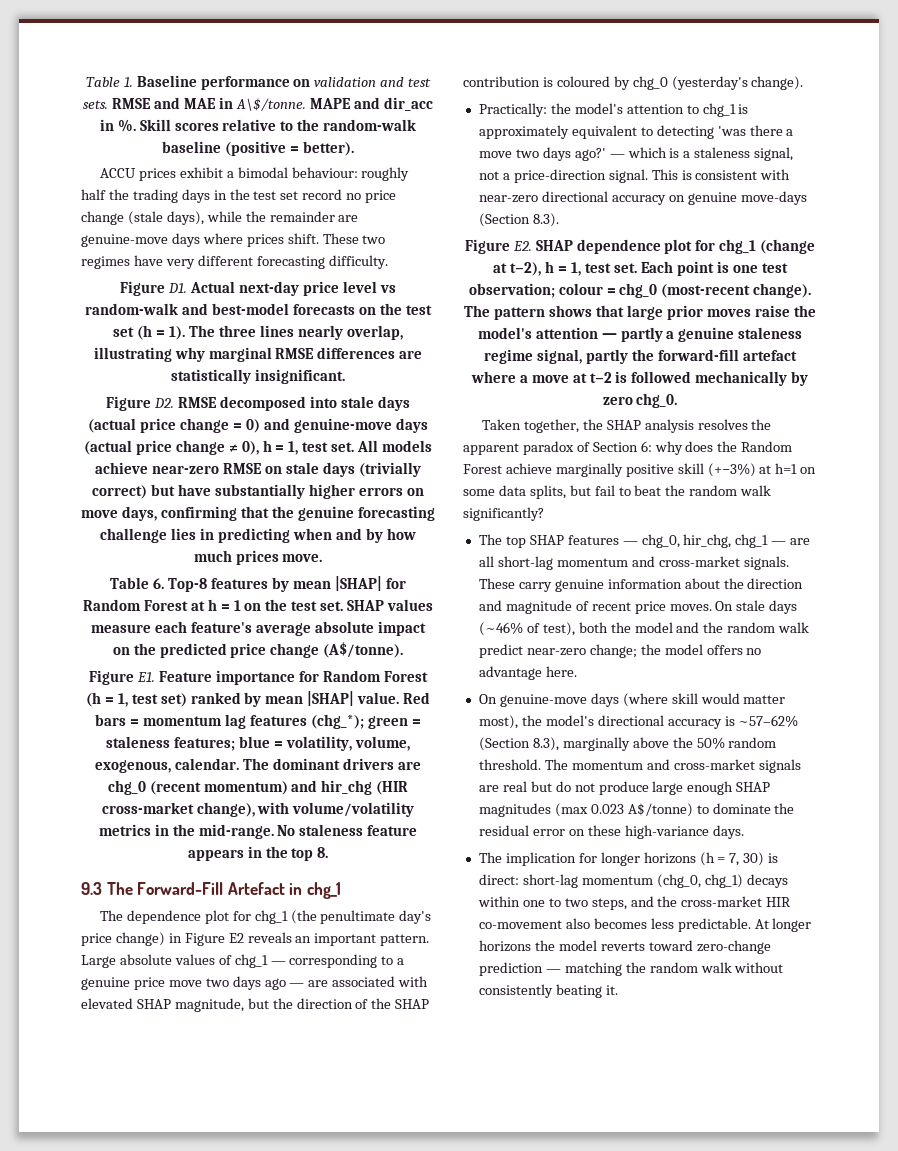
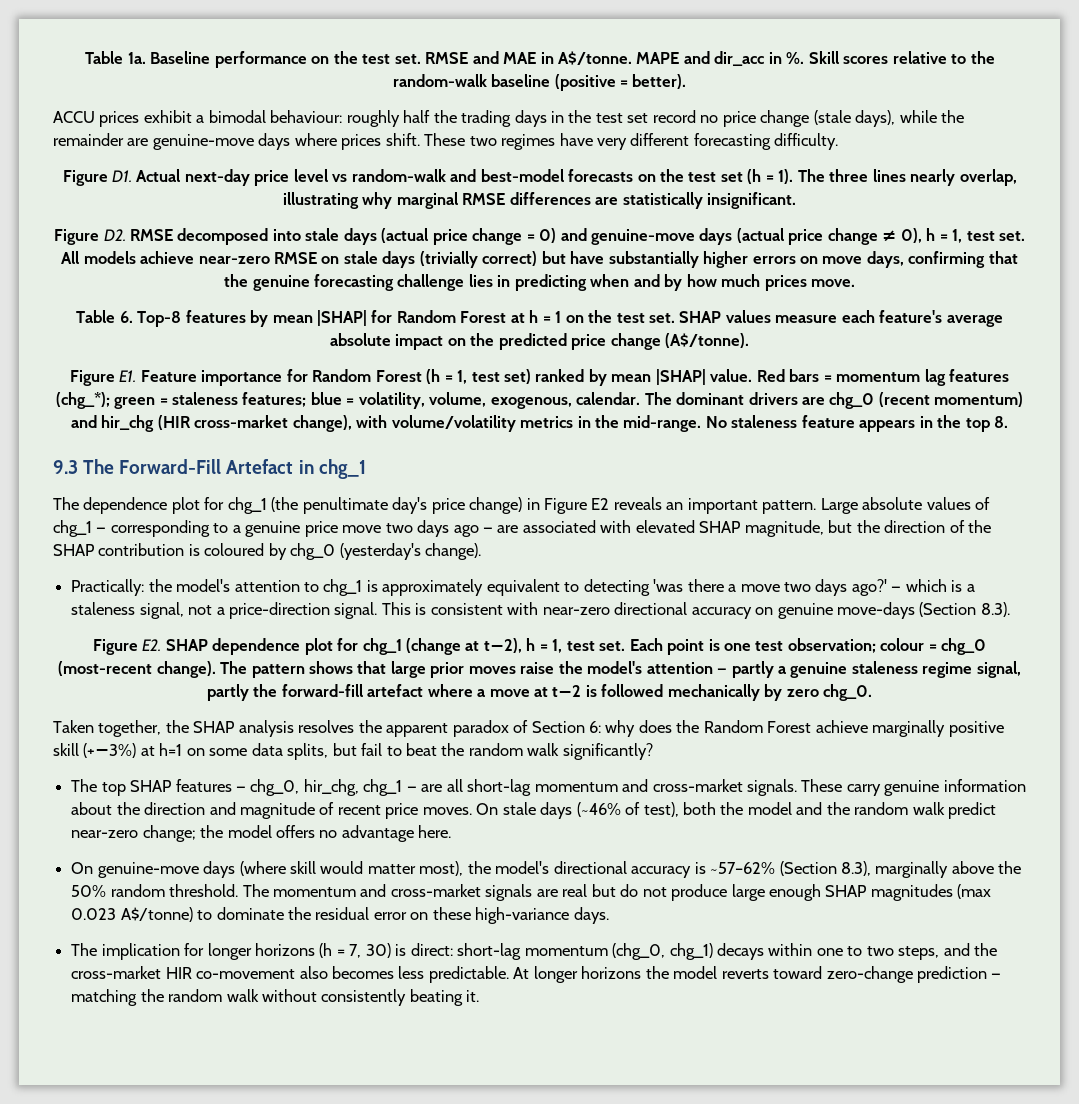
[85,77,133,87] Table 1. -> [84,51,146,64] Table 1a.
[314,77,432,87] [83,100,109,109] validation and test sets. -> [333,51,421,64] the test set.
[235,98,306,111] A\$/tonne. -> [557,51,632,65] A$/tonne.

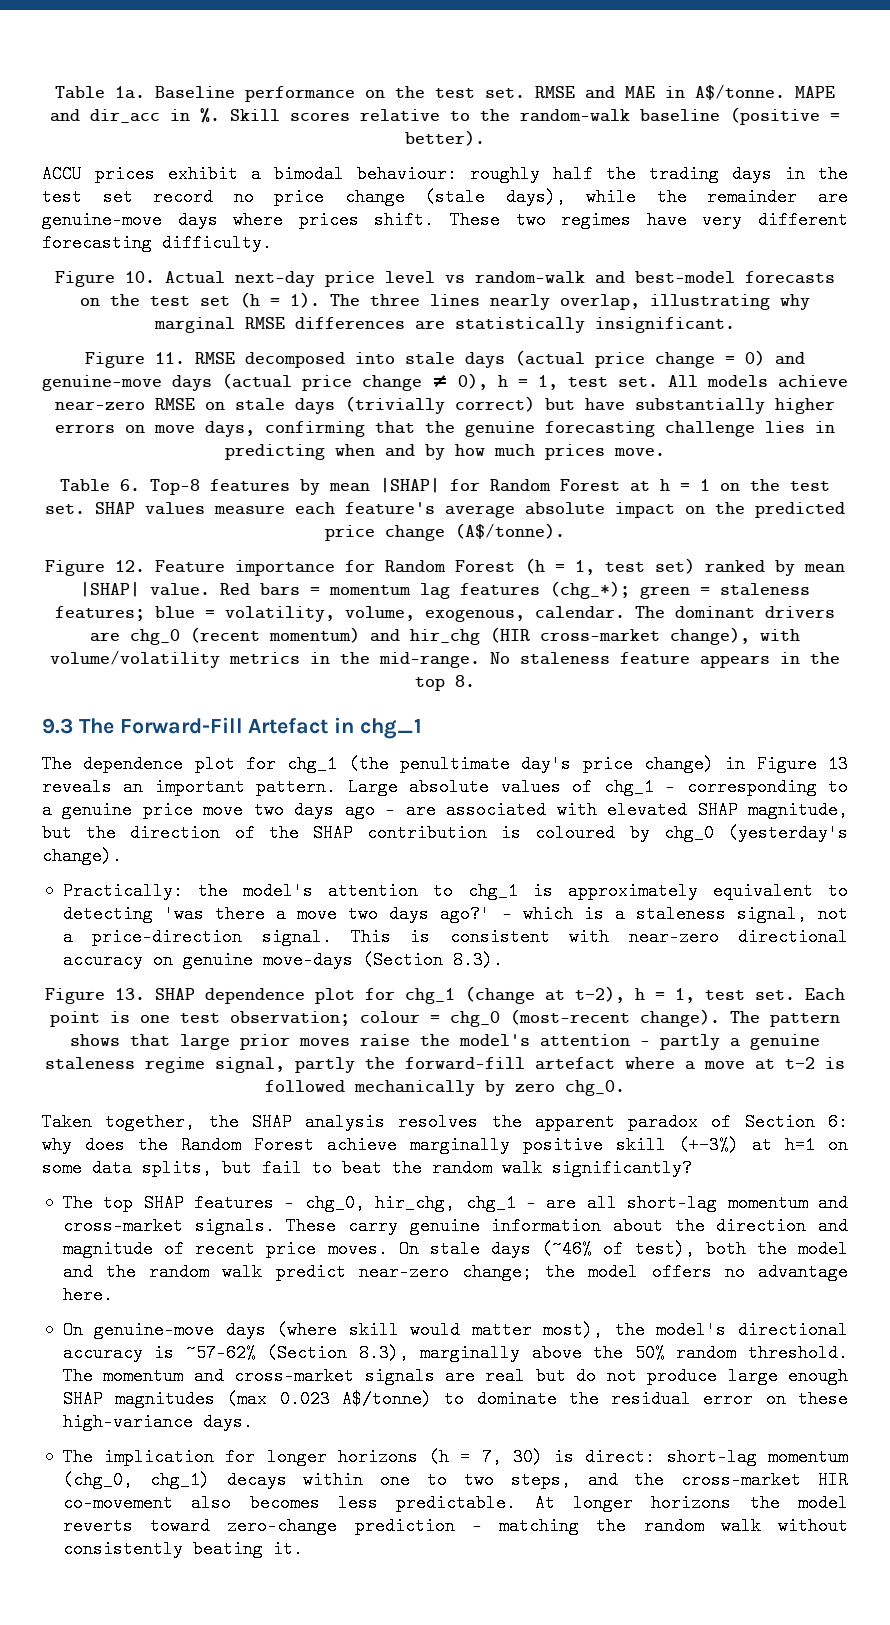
[111,170,132,182] D1. -> [125,271,155,283] 10.
[103,229,126,241] D2. -> [155,352,185,364] 11.
[119,370,137,382] E1. -> [115,560,145,572] 12.
[591,498,610,510] E2 -> [828,755,849,773] 13
[142,639,162,651] E2. -> [115,988,145,1000] 13.

